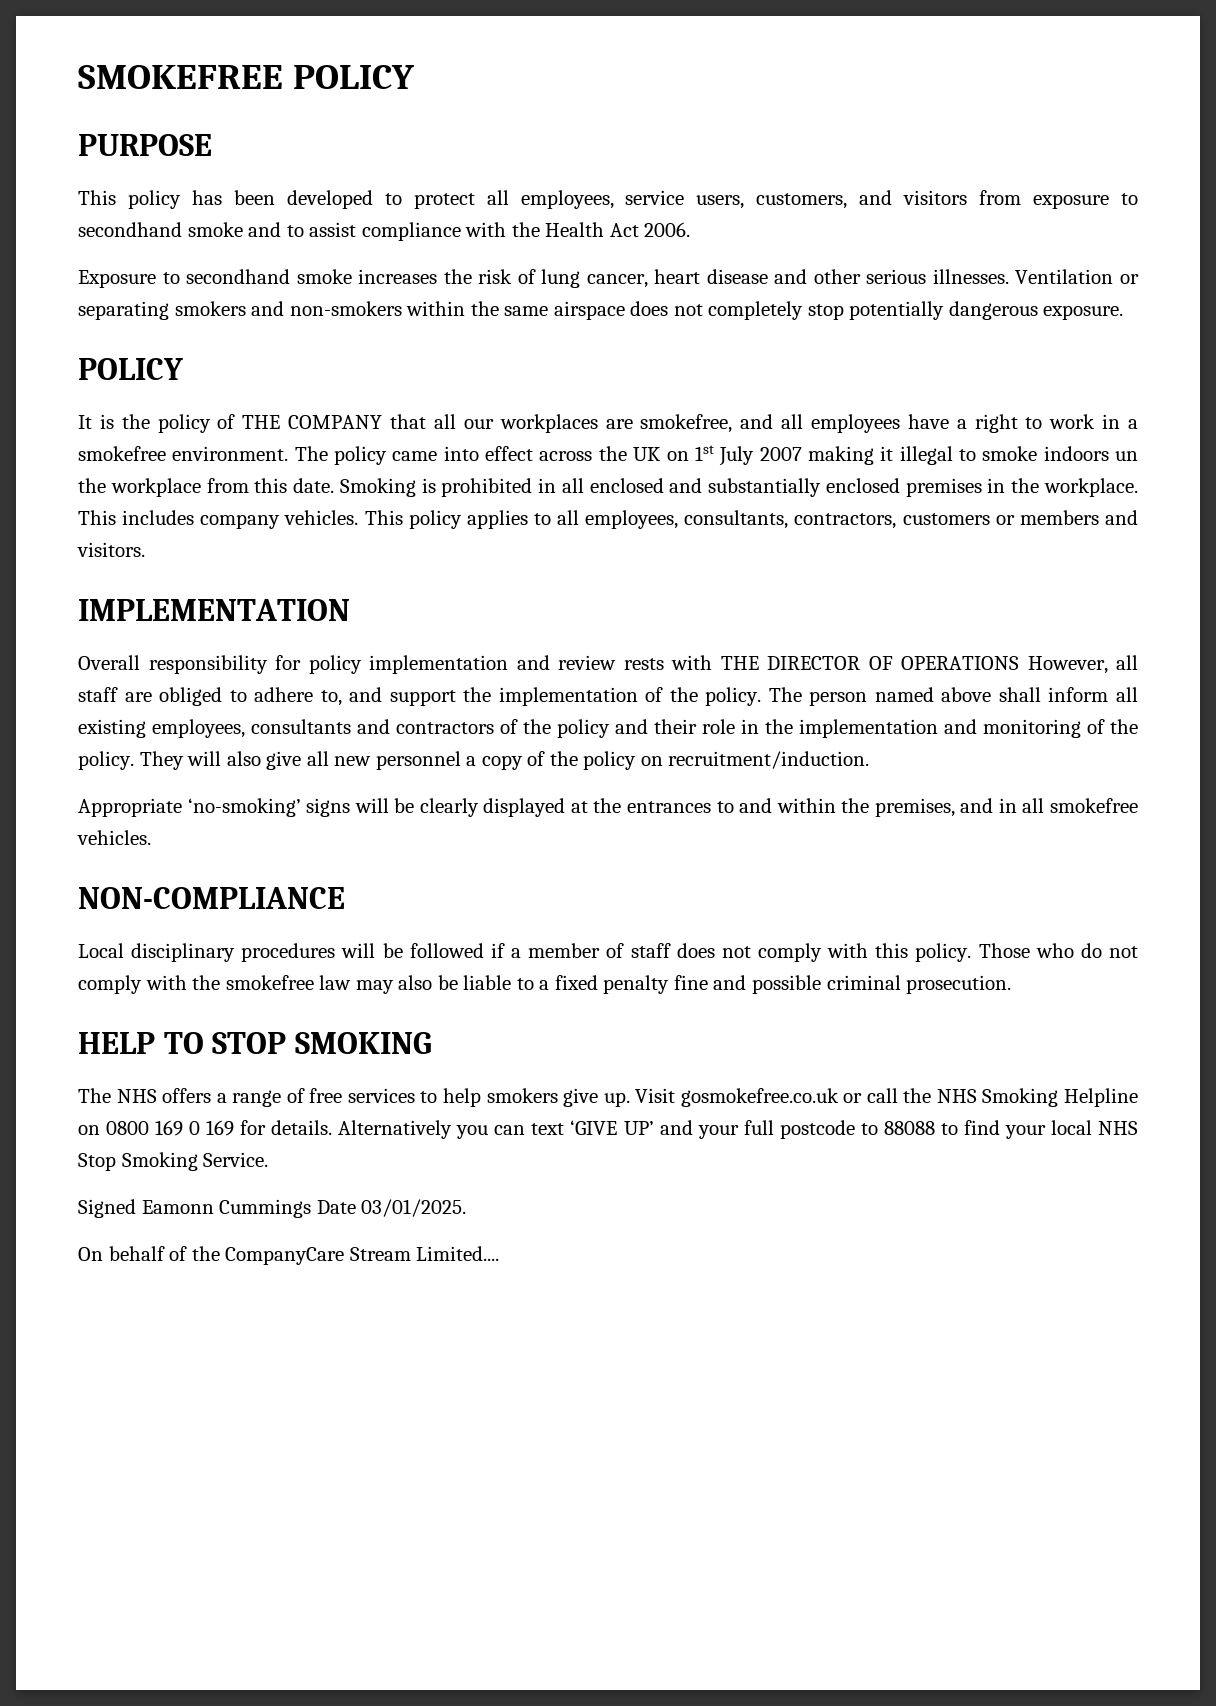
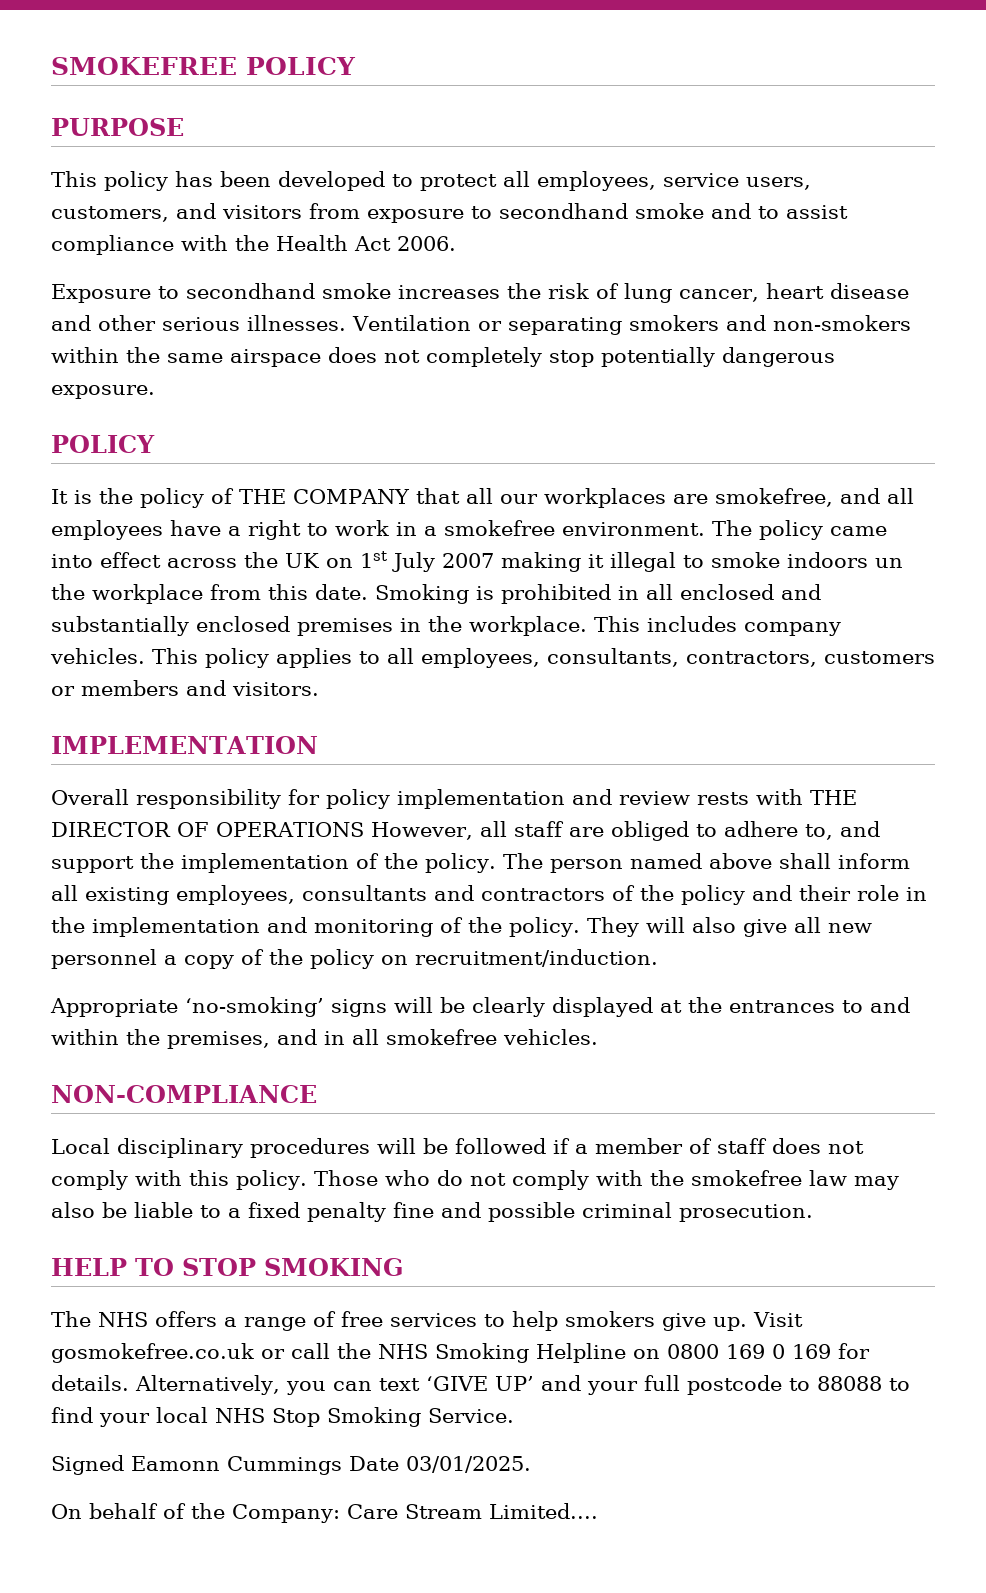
[338,1120,453,1139] Alternatively -> [135,1375,280,1395] Alternatively,
[225,1247,345,1265] CompanyCare -> [232,1504,398,1523] Company: Care

